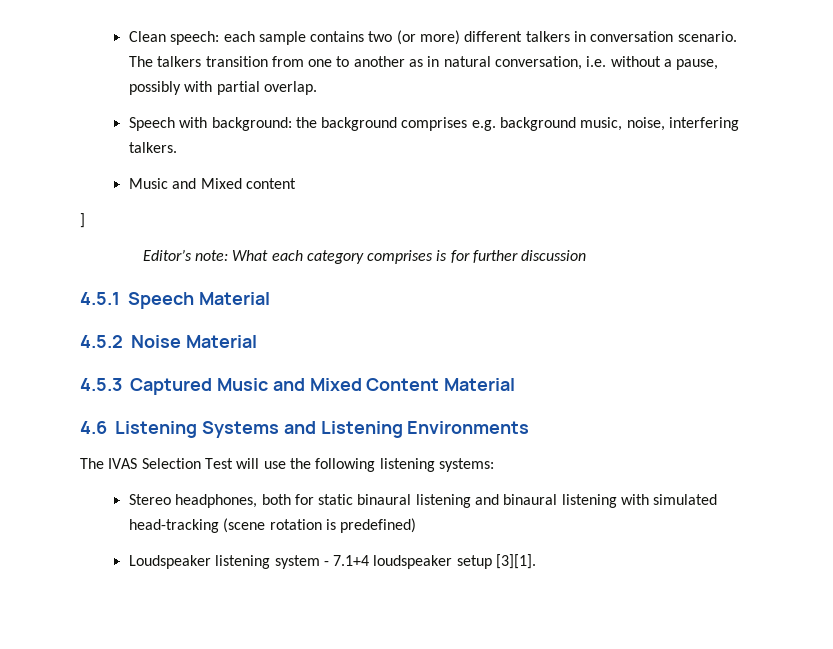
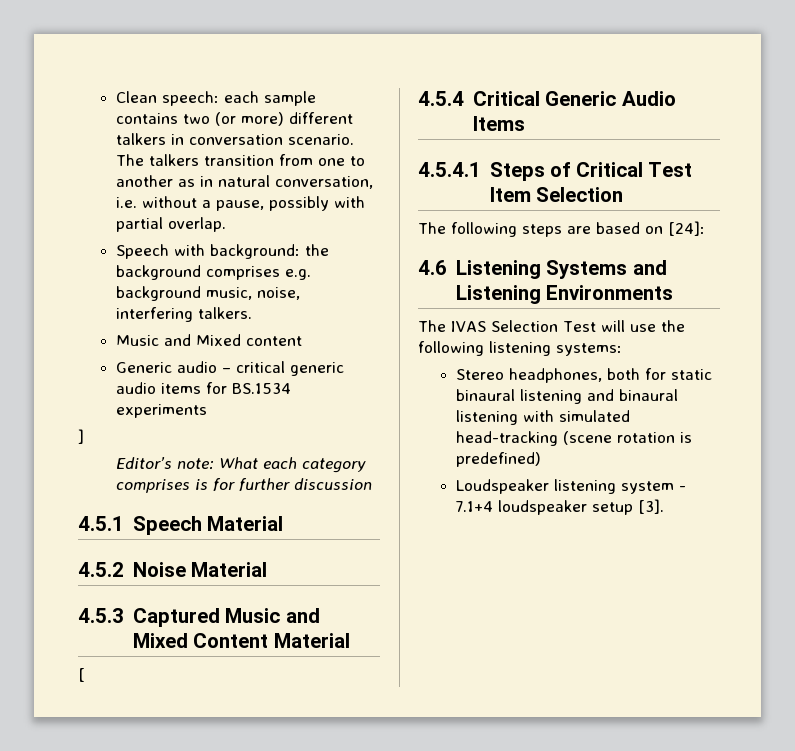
(296, 183) none -> [115,361,344,376] [115,382,291,394] [115,404,207,418] // Generic audio – critical generic audio items for BS.1534 experiments
(516, 384) none -> [78,668,85,682] [418,91,676,106] [472,116,525,131] [418,162,693,181] [489,187,624,202] [418,221,705,237] // [ // 4.5.4 Critical Generic Audio Items // 4.5.4.1 Steps of Critical Test Item Selection // The following steps are based on [24]:
[496,554,537,569] [3][1]. -> [637,499,664,514] [3].

